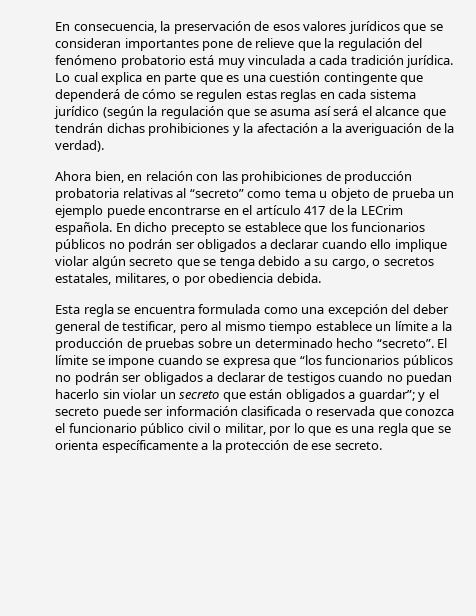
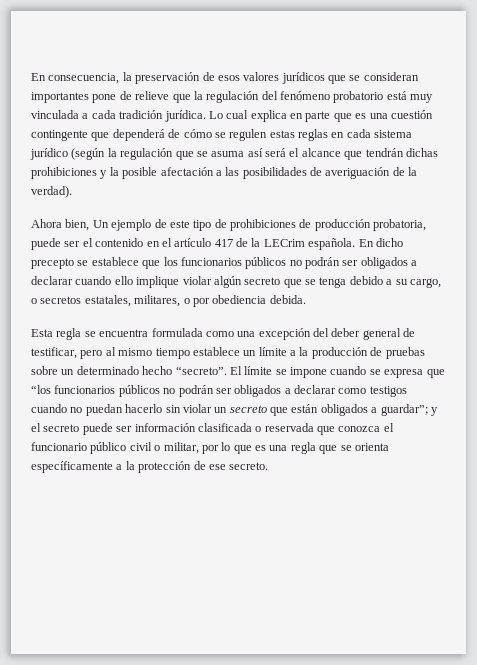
(254, 128) none -> [122,167,158,179] posible
[331,123,342,133] la -> [225,167,322,179] las posibilidades de
[127,171,413,184] [55,188,455,201] [55,205,221,218] en relación con las prohibiciones de producción probatoria relativas al “secreto” como tema u objeto de prueba un ejemplo puede encontrarse -> [92,219,427,231] [31,238,144,250] Un ejemplo de este tipo de prohibiciones de producción probatoria, puede ser el contenido
[268,372,284,382] de -> [338,388,367,394] como

